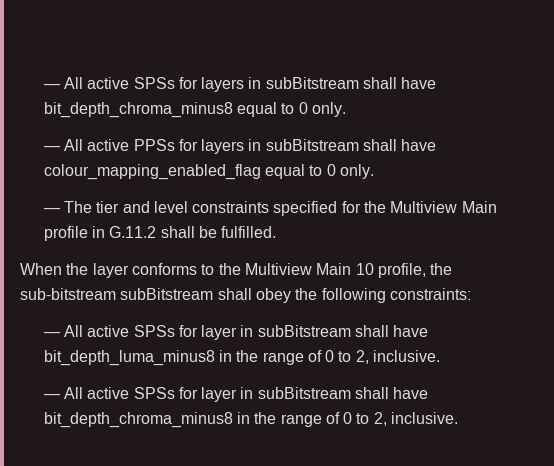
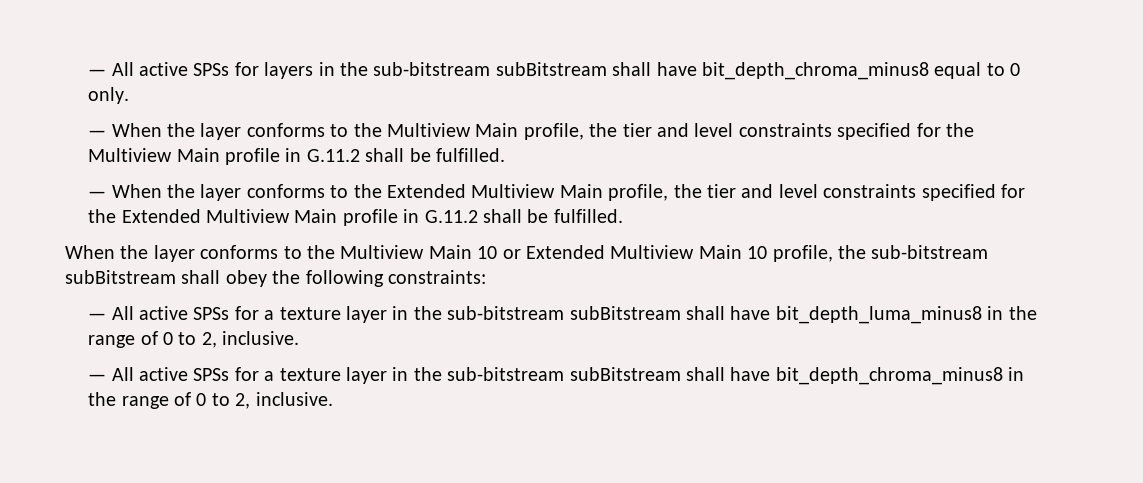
(262, 83) none -> [339,62,491,76] the sub-bitstream
[63,139,437,154] [43,164,374,180] [43,201,92,213] All active PPSs for layers in subBitstream shall have colour_mapping_enabled_flag equal to 0 only. // — The -> [111,123,618,140] When the layer conforms to the Multiview Main profile, the
(277, 232) none -> [88,184,1025,201] [88,209,623,226] // — When the layer conforms to the Extended Multiview Main profile, the tier and level constraints specified for the Extended Multiview Main profile in G.11.2 shall be fulfilled.
(374, 269) none -> [502,245,768,259] or Extended Multiview Main 10
[201,325,254,340] layer in -> [264,306,565,323] a texture layer in the sub-bitstream
[201,387,254,402] layer in -> [264,367,565,384] a texture layer in the sub-bitstream

